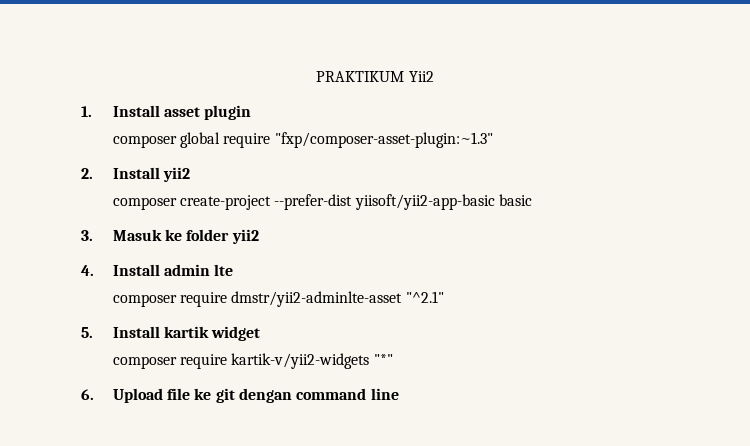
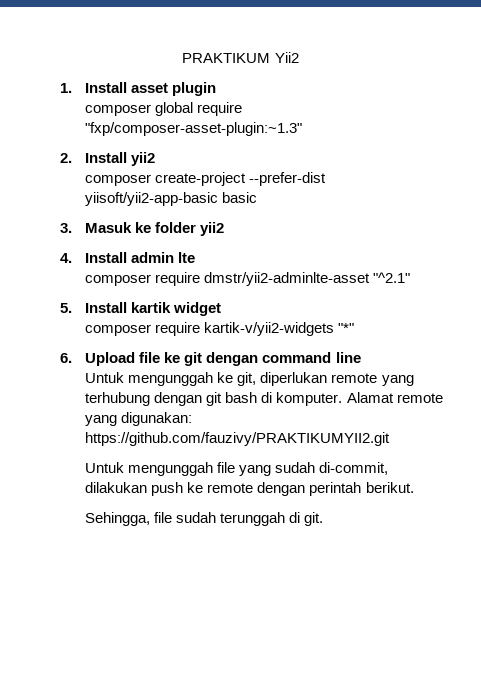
(399, 394) none -> [85,372,414,386] [85,392,443,406] [85,412,193,426] [85,432,391,446] [85,462,389,476] [85,482,414,496] [85,512,324,526] // Untuk mengunggah ke git, diperlukan remote yang terhubung dengan git bash di komputer. Alamat remote yang digunakan: https://github.com/fauzivy/PRAKTIKUMYII2.git // Untuk mengunggah file yang sudah di-commit, dilakukan push ke remote dengan perintah berikut. // Sehingga, file sudah terunggah di git.

